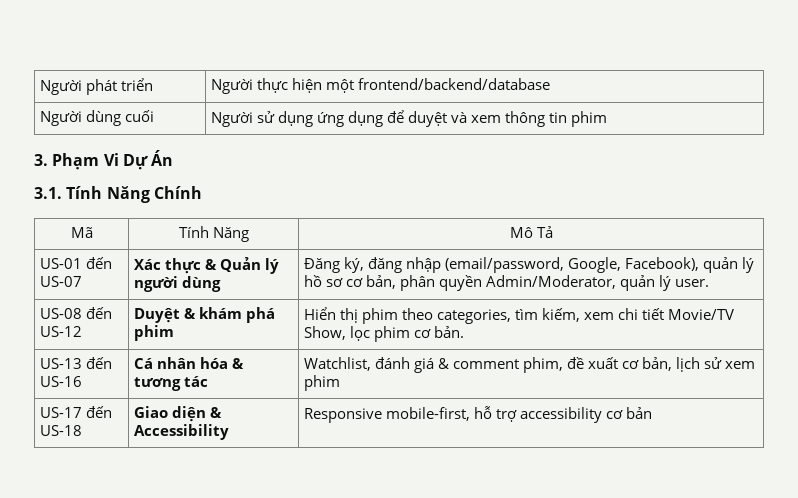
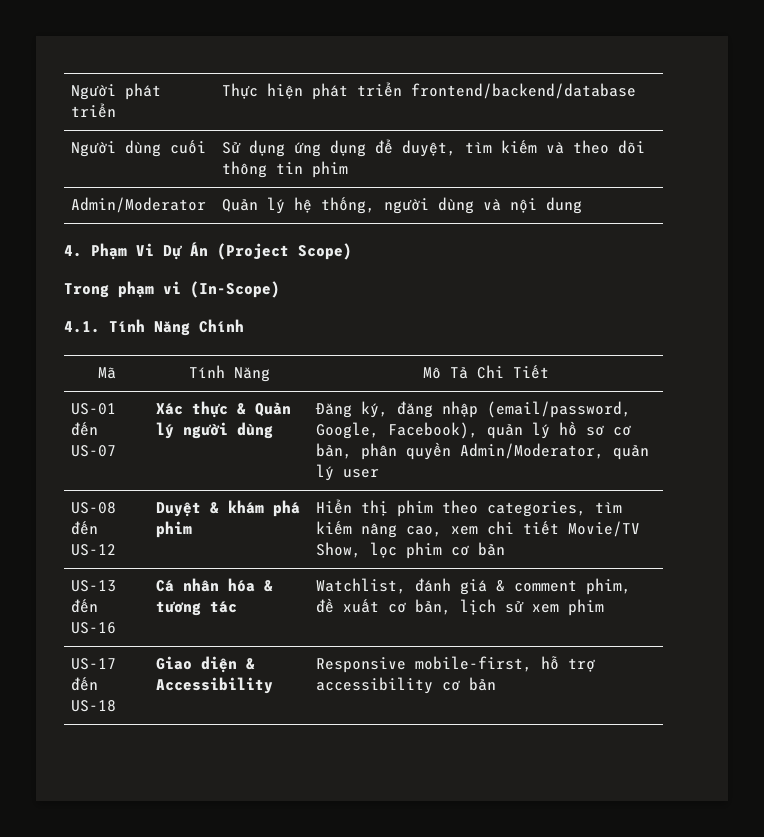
[211,78,355,94] Người thực hiện một -> [222,82,403,100] Thực hiện phát triển
[211,111,276,127] Người sử -> [222,142,242,154] Sử
[408,111,608,127] [34,150,174,170] [34,187,62,199] duyệt và xem thông tin phim // 3. Phạm Vi Dự Án // 3.1. -> [402,140,646,157] [222,161,349,178] [71,197,207,213] [222,197,583,214] [64,242,352,260] [64,281,280,298] [64,321,100,333] duyệt, tìm kiếm và theo dõi thông tin phim // Admin/Moderator | Quản lý hệ thống, người dùng và nội dung // 4. Phạm Vi Dự Án (Project Scope) // Trong phạm vi (In-Scope) // 4.1.
(553, 232) none -> [477,365,549,379] Chi Tiết
[675,279,710,287] user. -> [343,469,380,478] user
[542,308,581,322] kiếm, -> [316,521,443,538] kiếm nâng cao,
[434,326,465,338] bản. -> [478,542,506,556] bản

